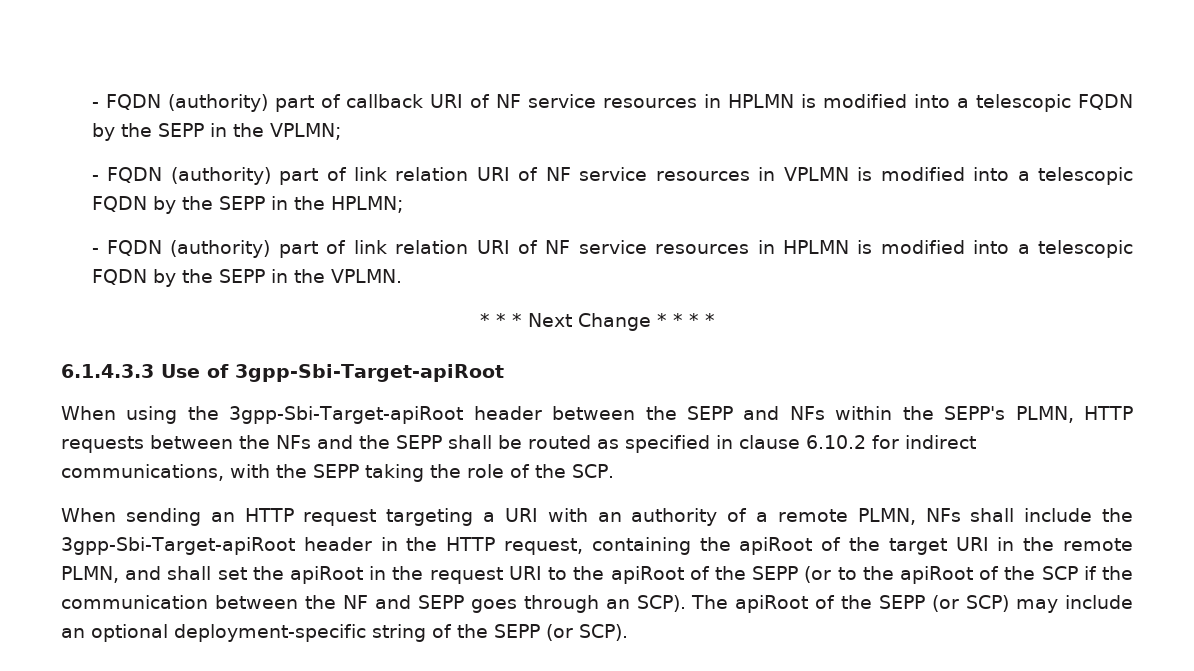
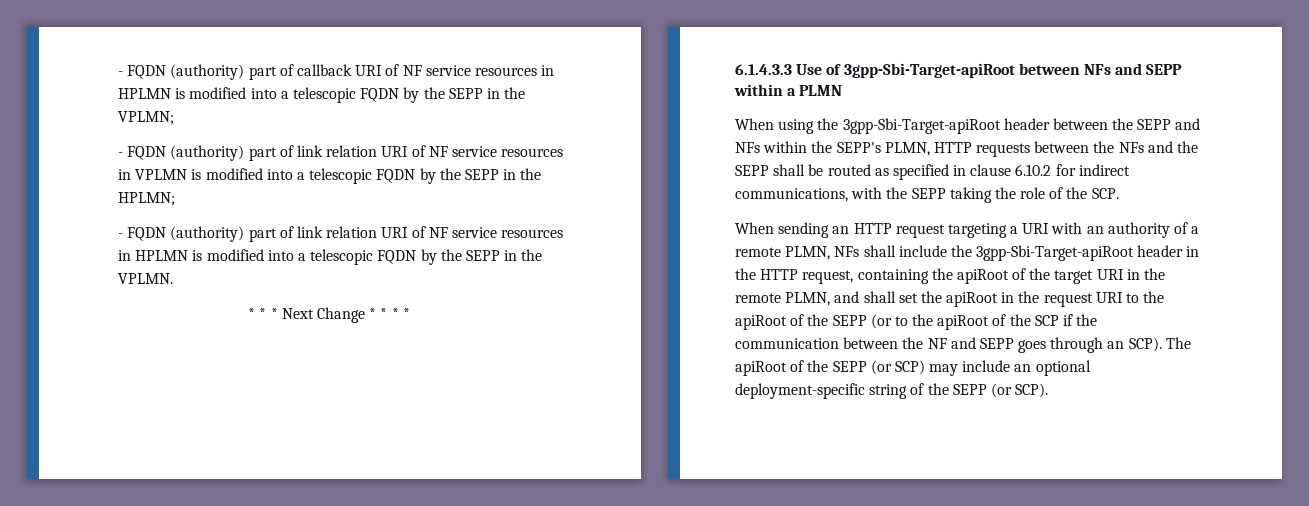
(504, 373) none -> [1018,63,1183,75] [734,84,843,96] between NFs and SEPP within a PLMN

